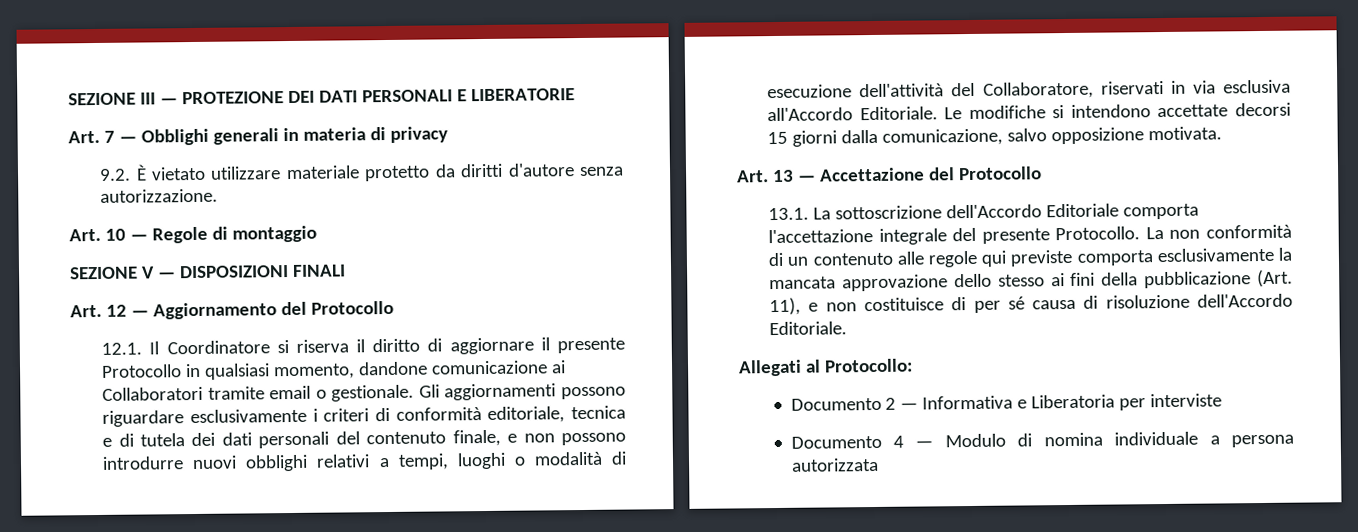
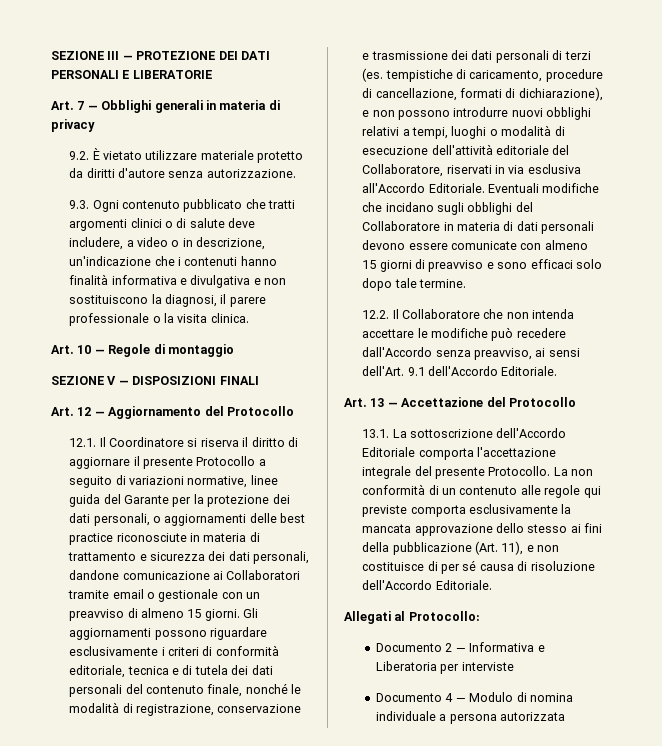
(219, 195) none -> [69,199,296,212] [69,218,256,231] [69,237,266,250] [69,256,277,266] [69,274,287,288] [69,294,266,307] [69,313,249,326] // 9.3. Ogni contenuto pubblicato che tratti argomenti clinici o di salute deve includere, a video o in descrizione, un'indicazione che i contenuti hanno finalità informativa e divulgativa e non sostituiscono la diagnosi, il parere professionale o la visita clinica.
[185,363,356,380] in qualsiasi momento, -> [258,459,266,466] [69,475,278,488] [69,494,290,507] [69,513,306,526] [69,532,260,545] [68,551,310,564] a seguito di variazioni normative, linee guida del Garante per la protezione dei dati personali, o aggiornamenti delle best practice riconosciute in materia di trattamento e sicurezza dei dati personali,
[331,384,415,402] gestionale. -> [158,589,261,602] [69,608,240,621] gestionale con un preavviso di almeno 15 giorni.
(501, 438) none -> [245,683,302,694] [69,702,302,716] [362,50,591,63] [362,68,603,82] [362,87,603,101] nonché le modalità di registrazione, conservazione e trasmissione dei dati personali di terzi (es. tempistiche di caricamento, procedure di cancellazione, formati di dichiarazione),
(945, 90) none -> [496,145,550,155] editoriale
[944,102,1291,120] [767,126,1223,147] Le modifiche si intendono accettate decorsi 15 giorni dalla comunicazione, salvo opposizione motivata. -> [488,183,600,193] [362,202,533,215] [362,221,595,234] [362,240,588,250] [362,259,602,272] [362,278,467,291] [362,309,575,319] [362,327,566,341] [362,347,580,360] [362,366,558,376] Eventuali modifiche che incidano sugli obblighi del Collaboratore in materia di dati personali devono essere comunicate con almeno 15 giorni di preavviso e sono efficaci solo dopo tale termine. // 12.2. Il Collaboratore che non intenda accettare le modifiche può recedere dall'Accordo senza preavviso, ai sensi dell'Art. 9.1 dell'Accordo Editoriale.

